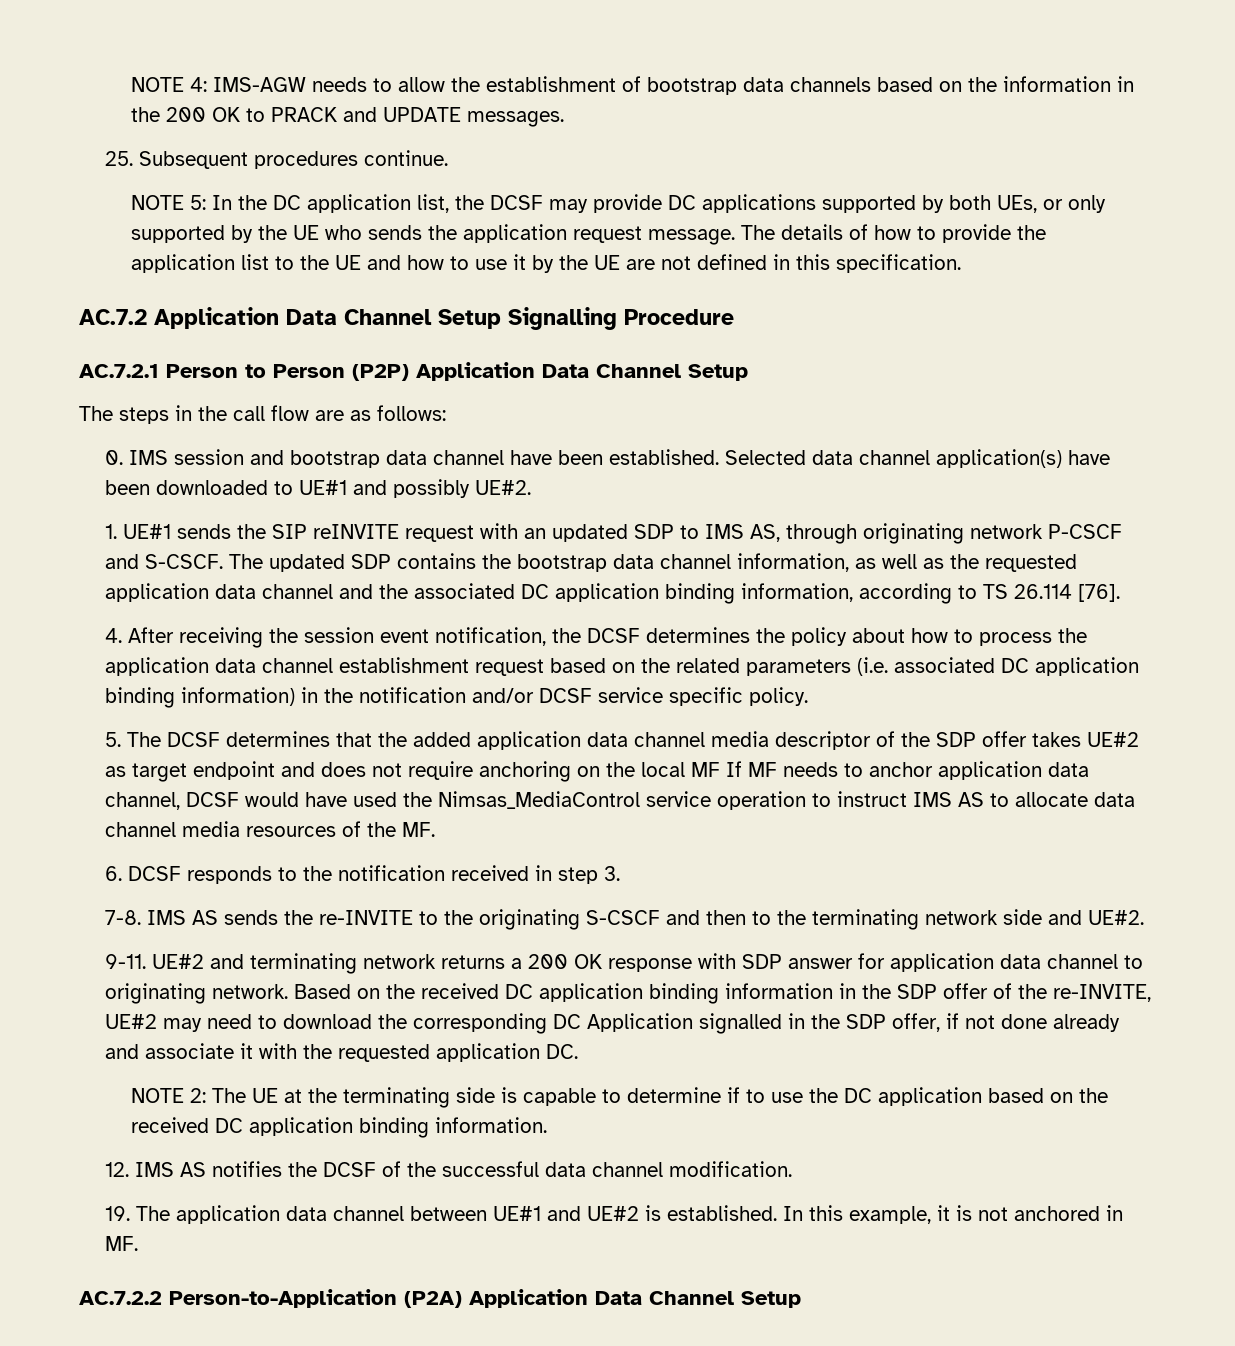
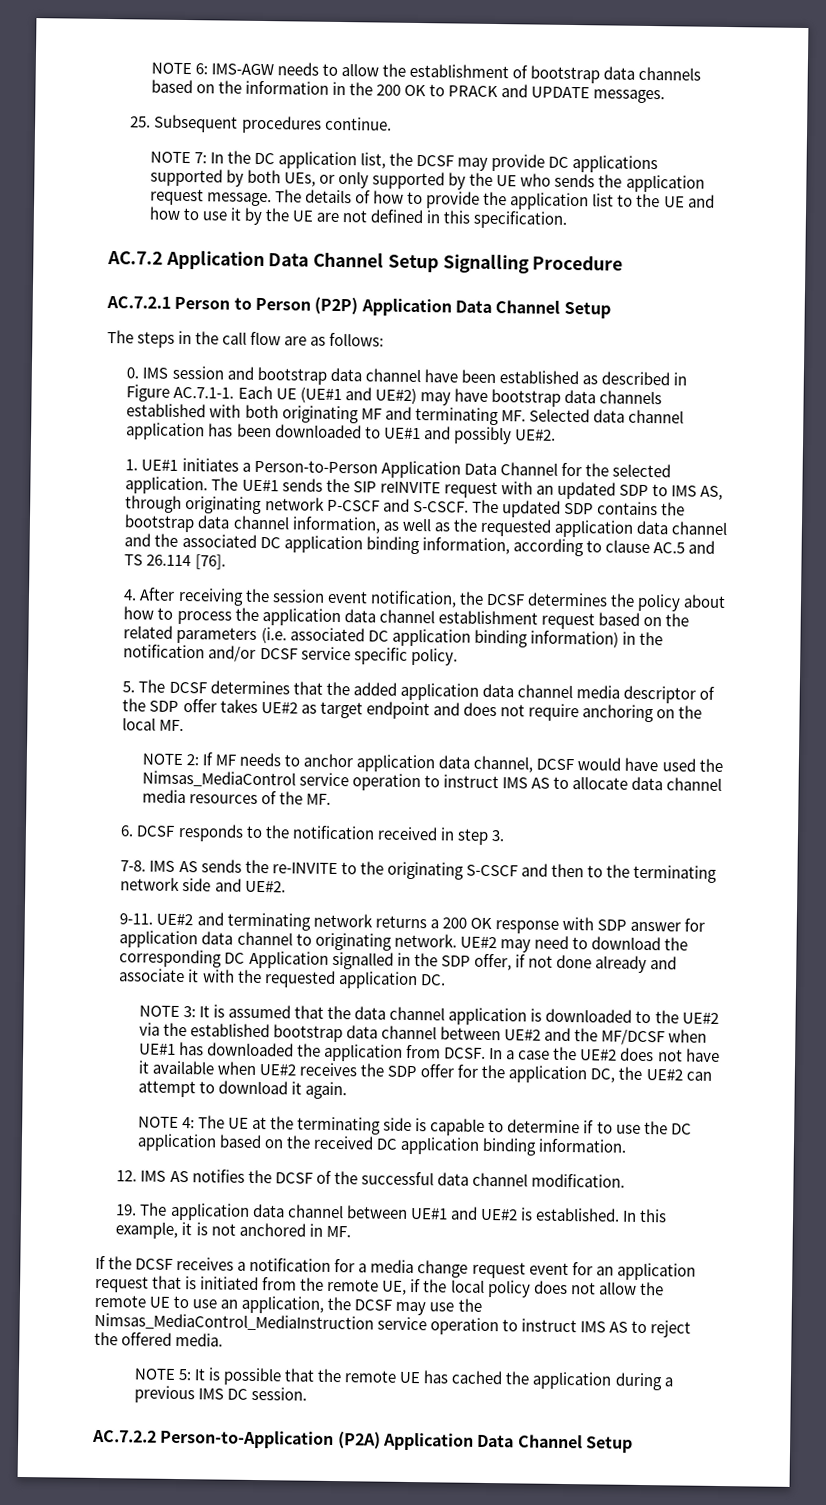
[131,77,208,92] NOTE 4: -> [150,62,208,75] NOTE 6:
[190,195,207,210] 5: -> [193,152,207,164] 7:
[609,449,720,465] established. -> [498,370,688,386] [126,384,662,407] [126,403,526,426] established as described in Figure AC.7.1-1. Each UE (UE#1 and UE#2) may have bootstrap data channels established with both originating MF and terminating MF.
[936,449,1111,468] application(s) have -> [126,422,234,441] application has
(172, 531) none -> [181,457,671,479] [125,476,279,495] initiates a Person-to-Person Application Data Channel for the selected application. The UE#1
(978, 592) none -> [604,539,715,554] clause AC.5 and
[691,762,721,777] MF -> [159,719,185,732] [141,753,199,766] MF. // NOTE 2:
[294,983,1152,1004] Based on the received DC application binding information in the SDP offer of the re-INVITE, -> (457, 940) none
[190,1088,207,1103] 2: -> [182,1004,719,1026] [138,1022,708,1046] [138,1041,720,1062] [137,1060,712,1084] [137,1080,348,1100] [137,1116,195,1129] 3: It is assumed that the data channel application is downloaded to the UE#2 via the established bootstrap data channel between UE#2 and the MF/DCSF when UE#1 has downloaded the application from DCSF. In a case the UE#2 does not have it available when UE#2 receives the SDP offer for the application DC, the UE#2 can attempt to download it again. // NOTE 4:
(139, 1243) none -> [95,1255,696,1281] [95,1275,664,1298] [94,1294,482,1316] [94,1312,692,1338] [94,1331,224,1347] [133,1367,673,1391] [133,1385,307,1404] // If the DCSF receives a notification for a media change request event for an application request that is initiated from the remote UE, if the local policy does not allow the remote UE to use an application, the DCSF may use the Nimsas_MediaControl_MediaInstruction service operation to instruct IMS AS to reject the offered media. // NOTE 5: It is possible that the remote UE has cached the application during a previous IMS DC session.

